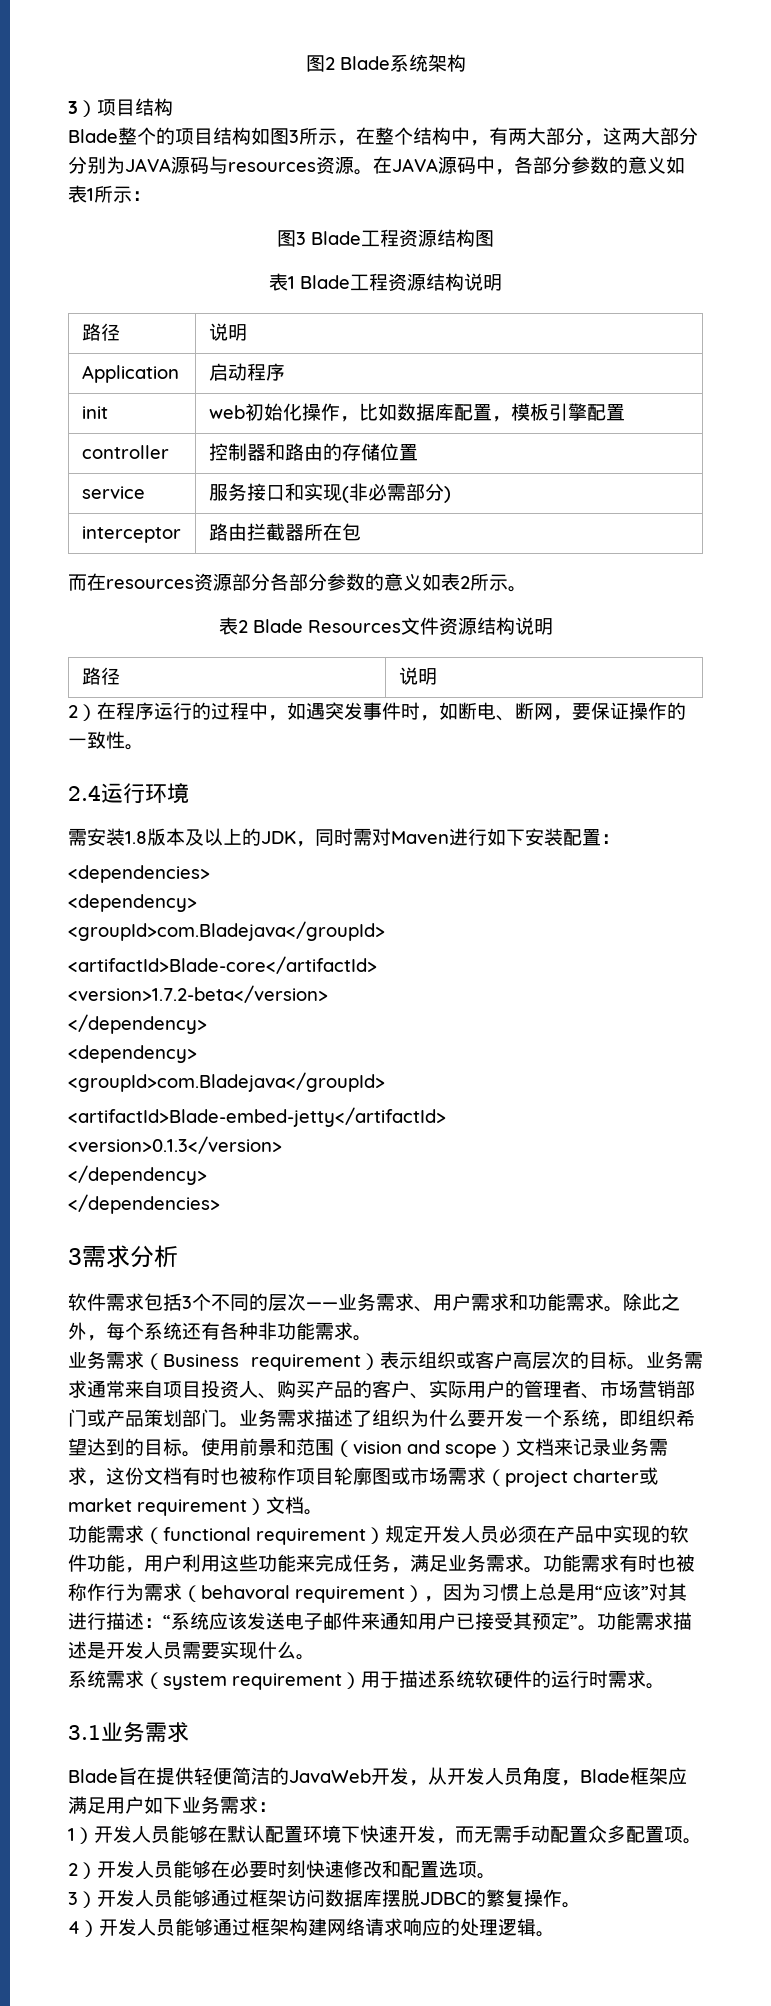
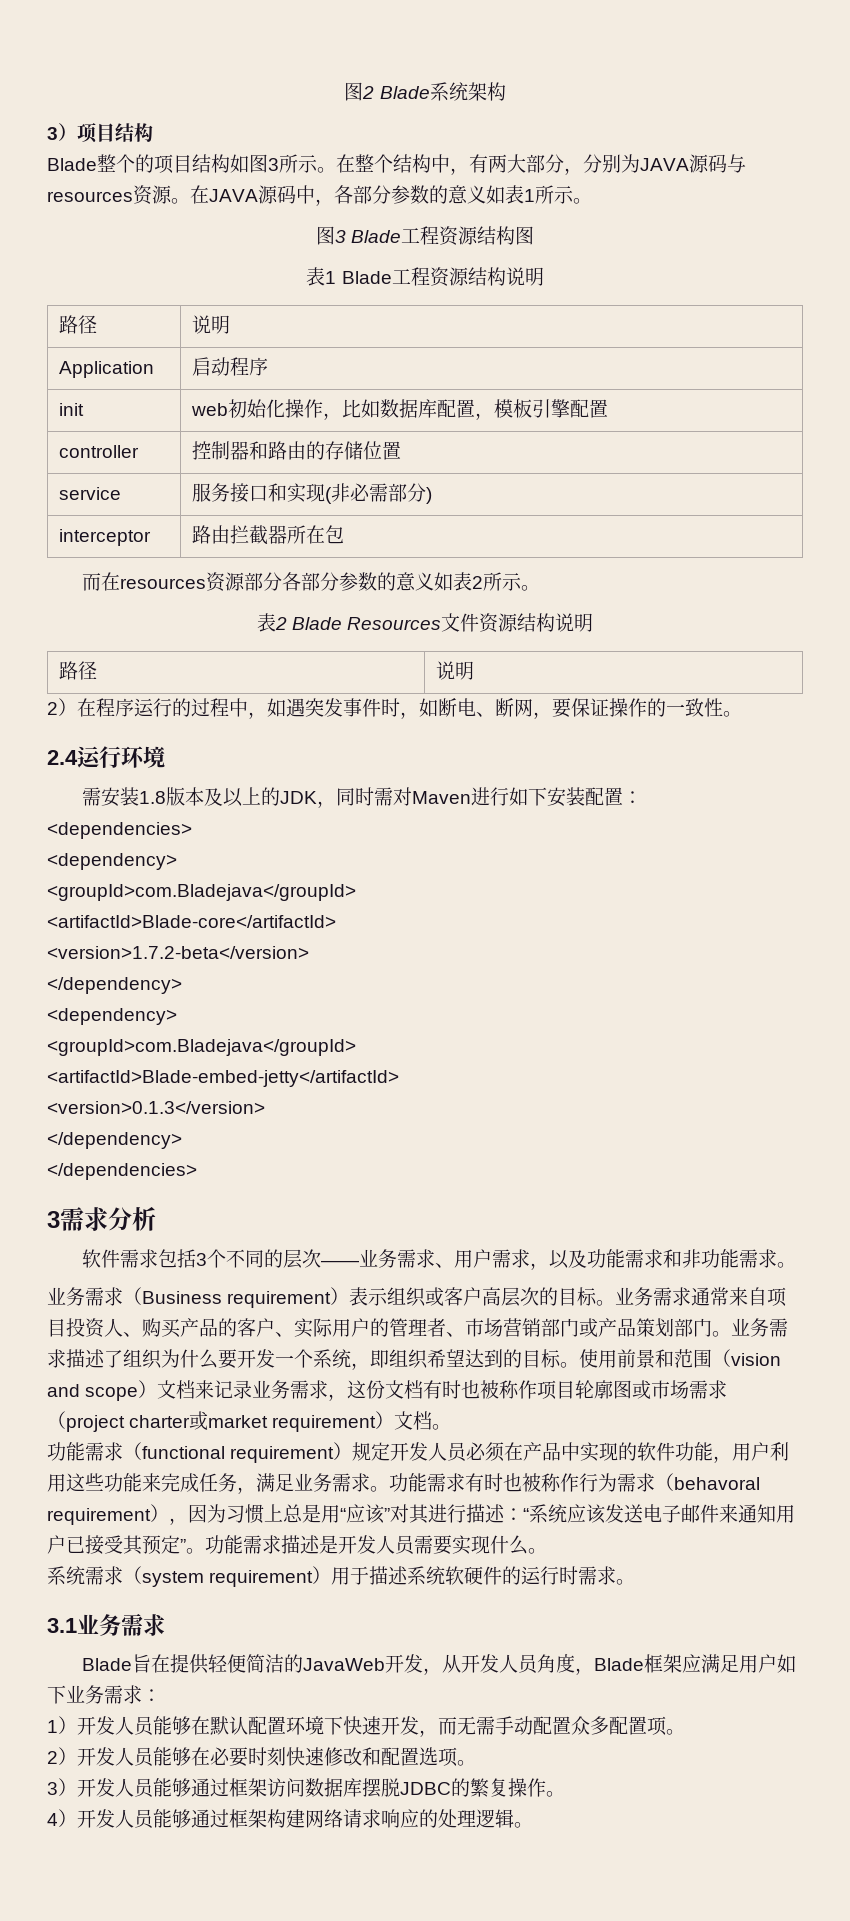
[337,140,356,146] ， -> [317,167,336,173] 。
[603,127,698,145] 这两大部分 -> (583, 171) none
[132,191,151,201] ： -> [573,198,592,204] 。
[509,1293,680,1312] [68,1322,258,1341] 和功能需求。除此之外，每个系统还有各种 -> [530,1249,683,1270] ，以及功能需求和

